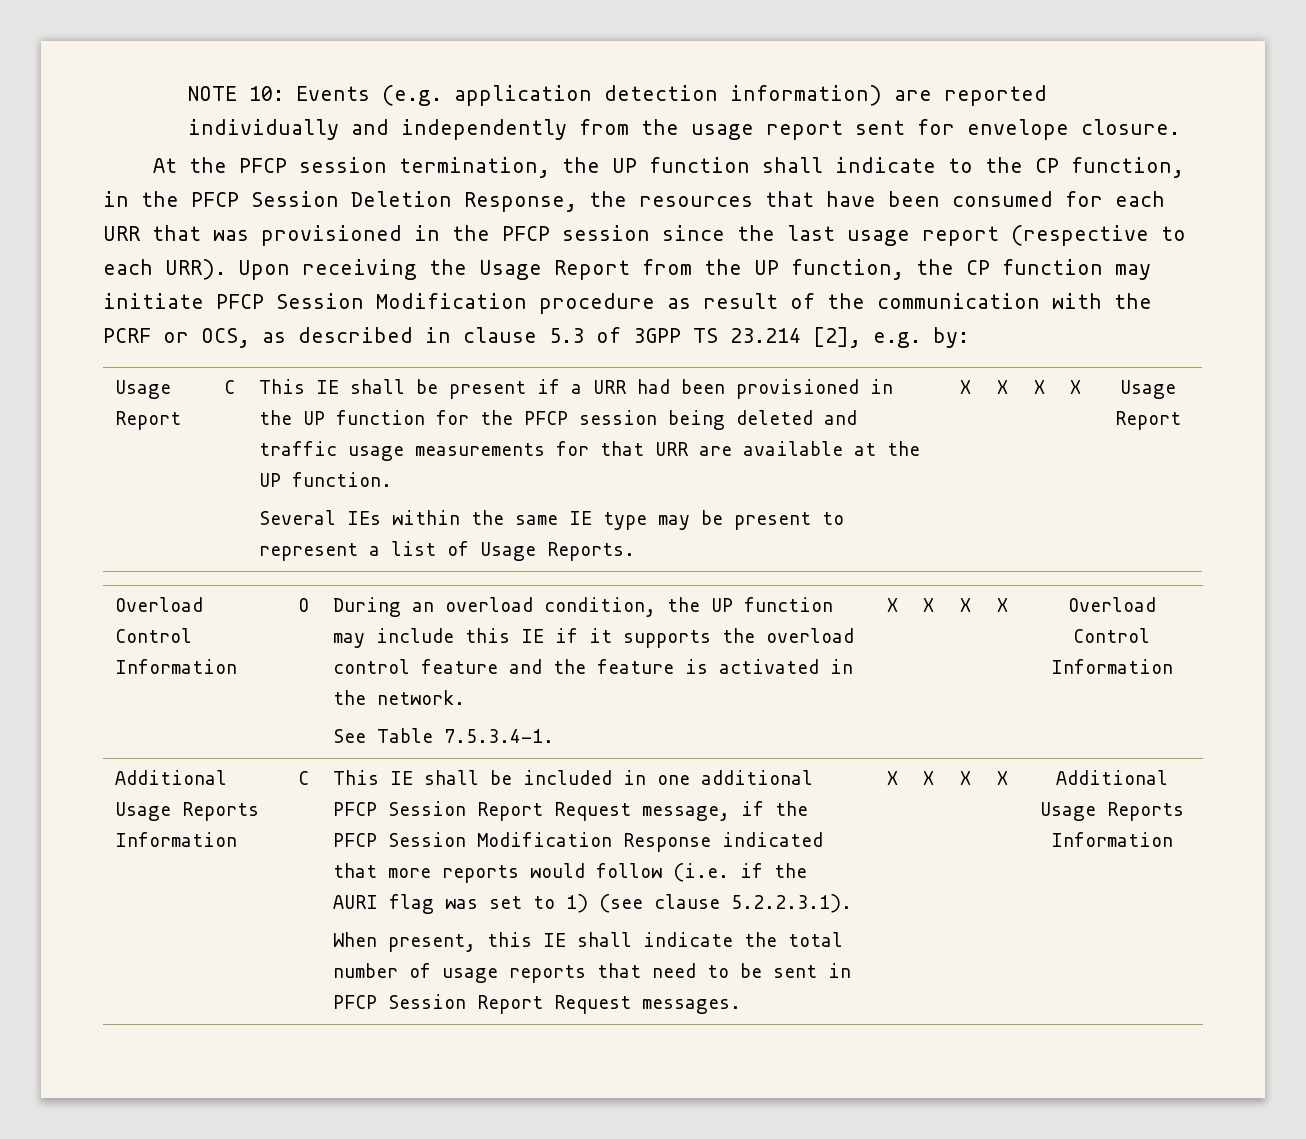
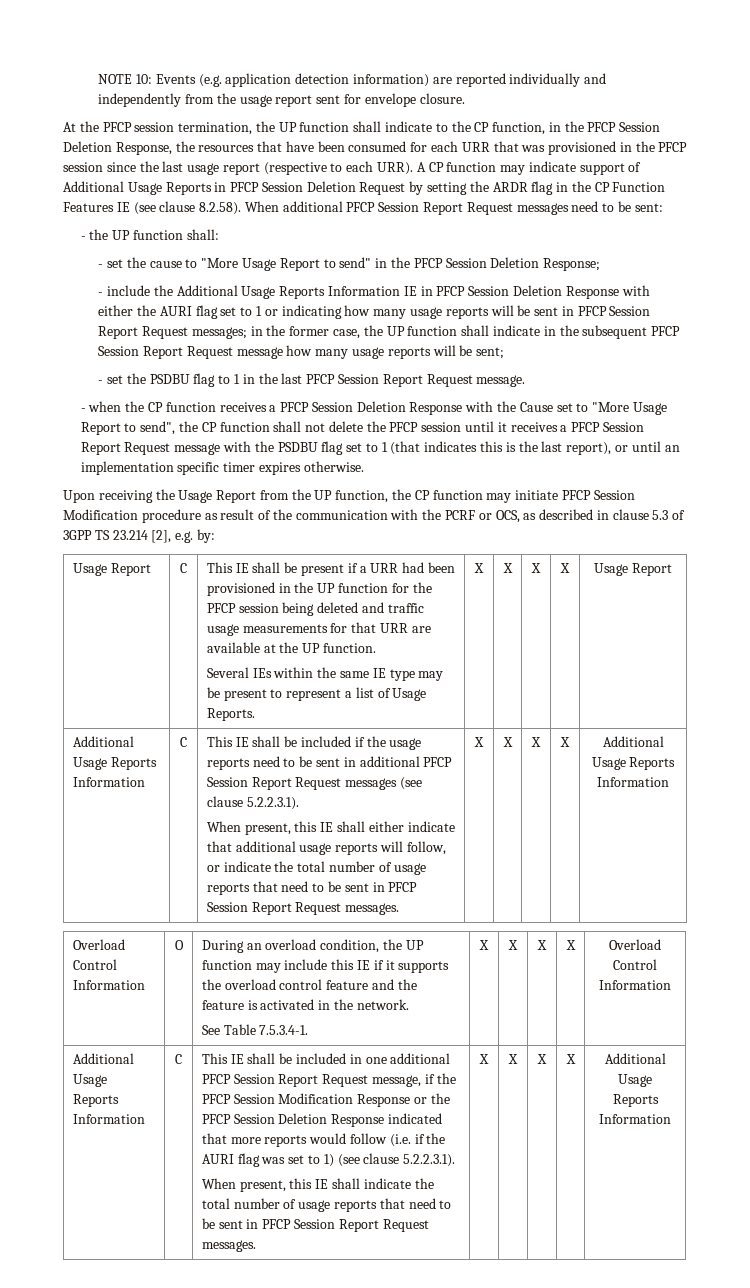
(226, 269) none -> [416,161,642,175] [63,181,666,195] [63,201,663,215] [80,229,219,240] [98,257,601,271] [98,285,650,299] [98,305,651,319] [98,325,681,339] [98,345,505,359] [98,373,526,387] [80,401,667,415] [80,421,644,435] [80,441,680,455] [80,461,364,475] A CP function may indicate support of Additional Usage Reports in PFCP Session Deletion Request by setting the ARDR flag in the CP Function Features IE (see clause 8.2.58). When additional PFCP Session Report Request messages need to be sent: // - the UP function shall: // - set the cause to "More Usage Report to send" in the PFCP Session Deletion Response; // - include the Additional Usage Reports Information IE in PFCP Session Deletion Response with either the AURI flag set to 1 or indicating how many usage reports will be sent in PFCP Session Report Request messages; in the former case, the UP function shall indicate in the subsequent PFCP Session Report Request message how many usage reports will be sent; // - set the PSDBU flag to 1 in the last PFCP Session Report Request message. // - when the CP function receives a PFCP Session Deletion Response with the Cause set to "More Usage Report to send", the CP function shall not delete the PFCP session until it receives a PFCP Session Report Request message with the PSDBU flag set to 1 (that indicates this is the last report), or until an implementation specific timer expires otherwise. //
(1181, 420) none -> [72,736,134,747] [72,757,157,770] [72,777,145,787] [180,737,187,747] [206,736,422,750] [206,756,453,770] [206,777,422,790] [206,796,299,810] [206,821,455,835] [206,841,446,855] [206,861,426,875] [206,881,418,895] [206,902,400,915] [474,737,484,747] [502,737,513,747] [531,737,541,747] [560,737,570,747] [602,736,664,747] [591,757,676,770] [597,777,669,787] // Additional Usage Reports Information | C | This IE shall be included if the usage reports need to be sent in additional PFCP Session Report Request messages (see clause 5.2.2.3.1). // When present, this IE shall either indicate that additional usage reports will follow, or indicate the total number of usage reports that need to be sent in PFCP Session Report Request messages. | X | X | X | X | Additional Usage Reports Information
(712, 842) none -> [413,1093,450,1104] [201,1113,385,1127] or the PFCP Session Deletion Response

